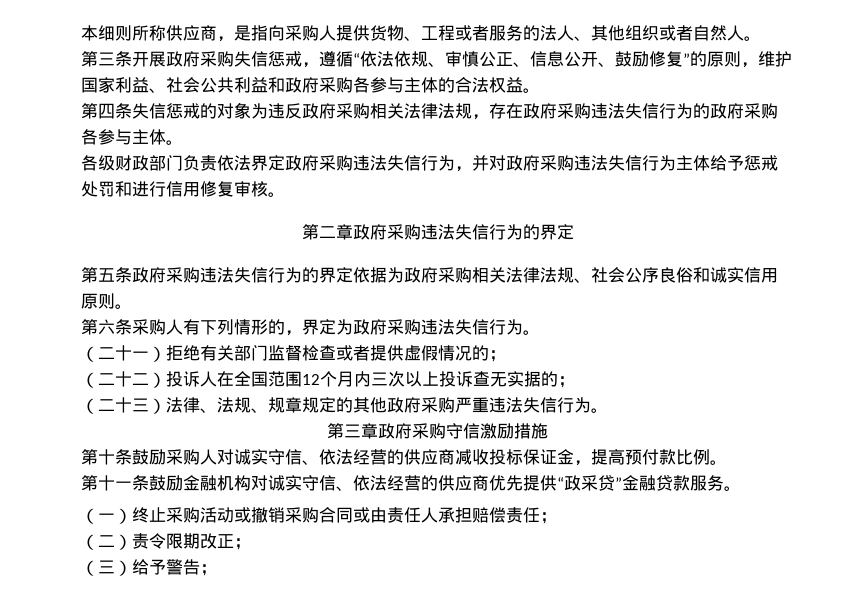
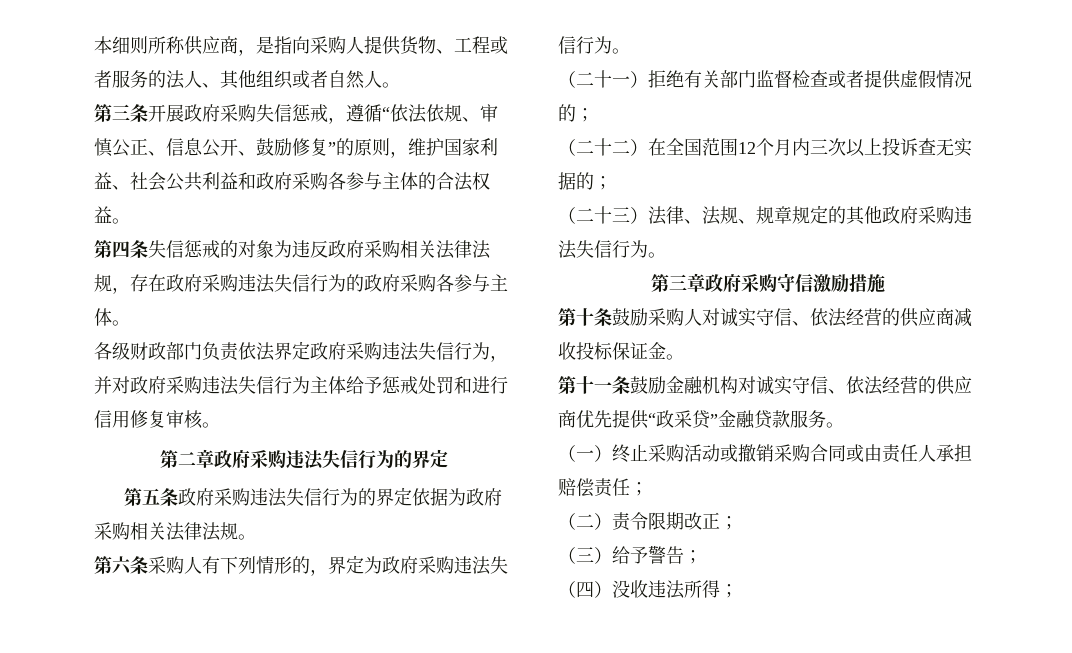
[574,267,778,283] [81,293,115,309] 、社会公序良俗和诚实信用原则 -> (238, 531) none
[166,371,217,387] 投诉人 -> (648, 147) none
[455,397,489,413] 严重 -> (954, 215) none
[574,449,710,466] ，提高预付款比例 -> (666, 350) none
(217, 570) none -> [558,580,738,599] // （四）没收违法所得；

